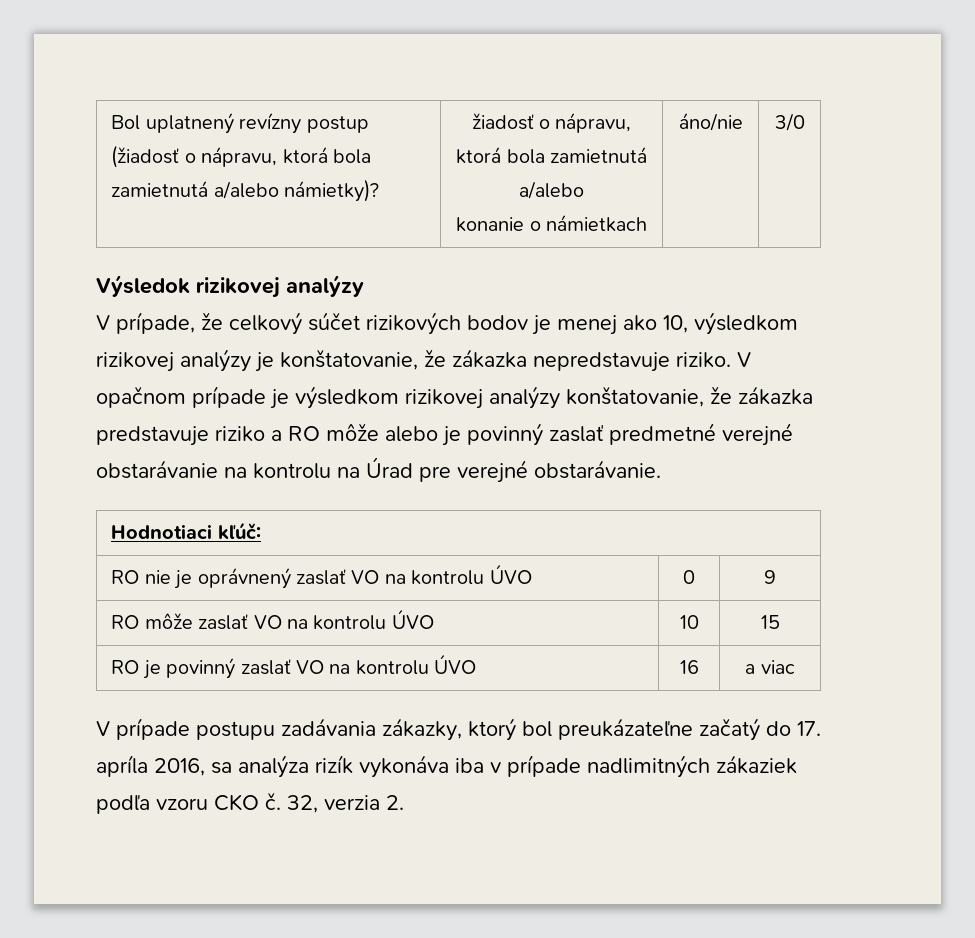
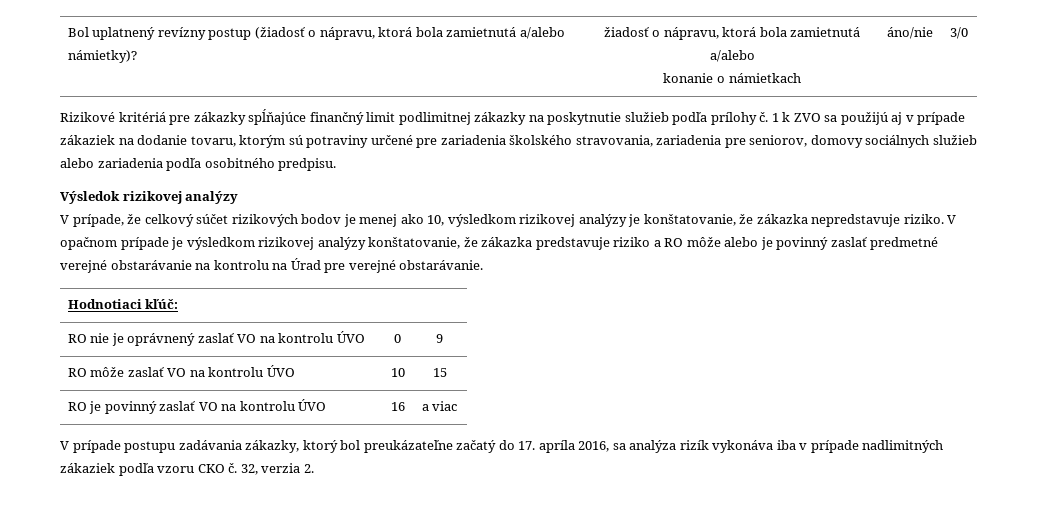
(805, 122) none -> [60,109,966,125] [60,135,977,148] [60,158,337,171] // Rizikové kritériá pre zákazky spĺňajúce finančný limit podlimitnej zákazky na poskytnutie služieb podľa prílohy č. 1 k ZVO sa použijú aj v prípade zákaziek na dodanie tovaru, ktorým sú potraviny určené pre zariadenia školského stravovania, zariadenia pre seniorov, domovy sociálnych služieb alebo zariadenia podľa osobitného predpisu.

